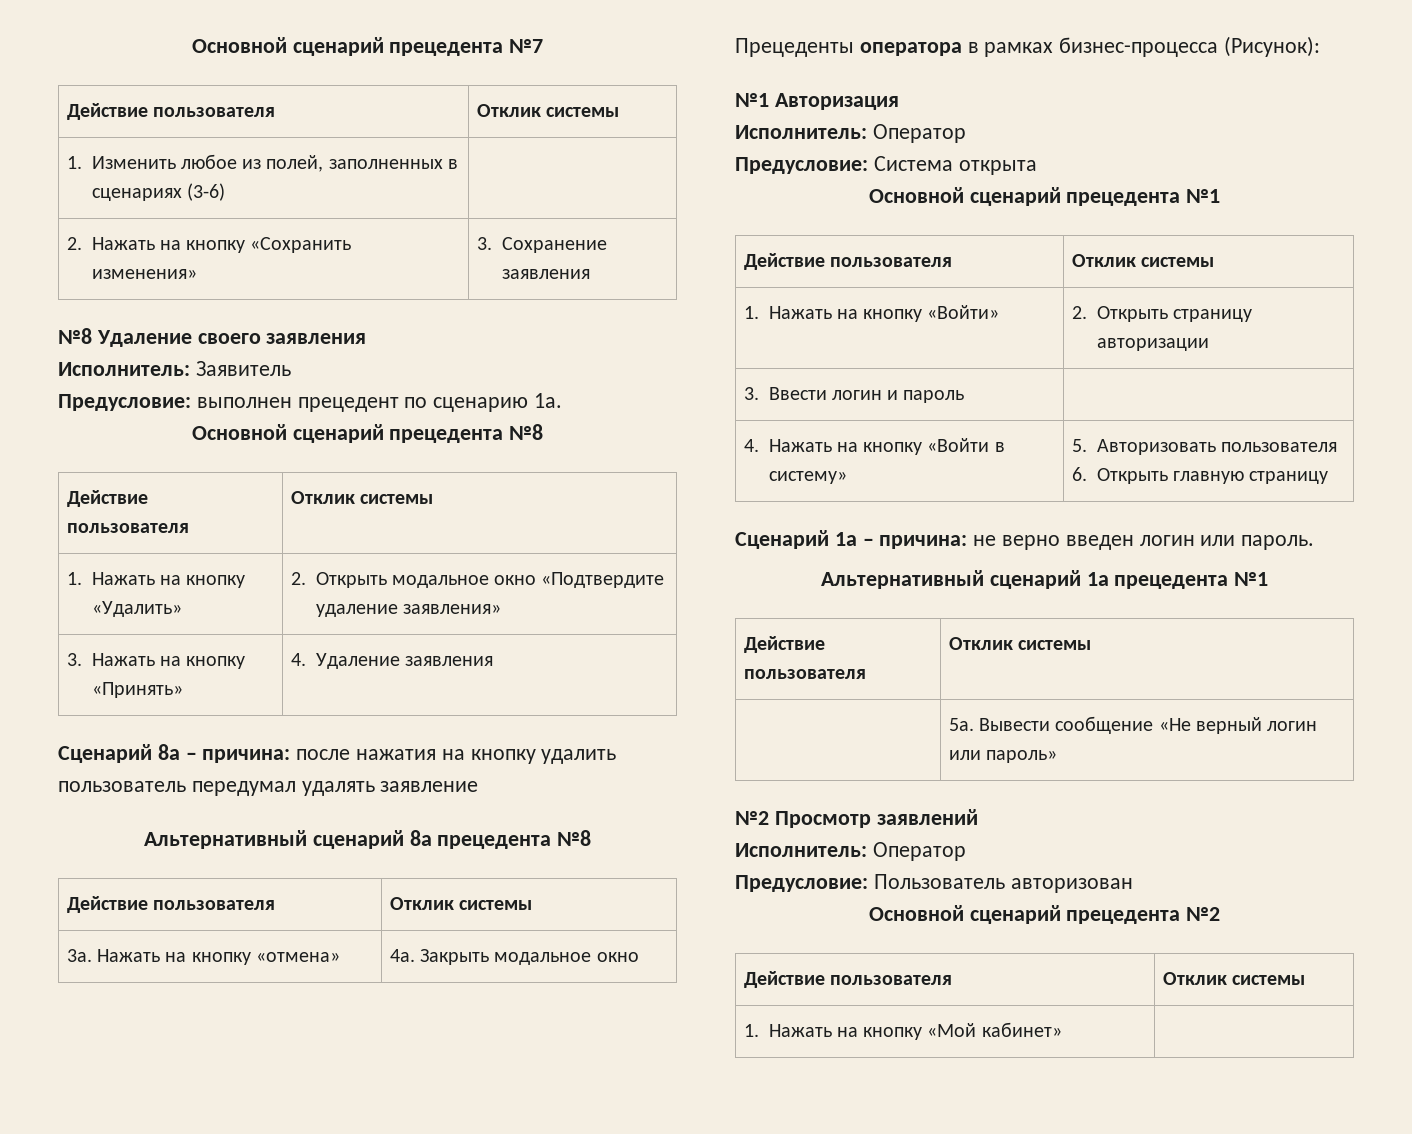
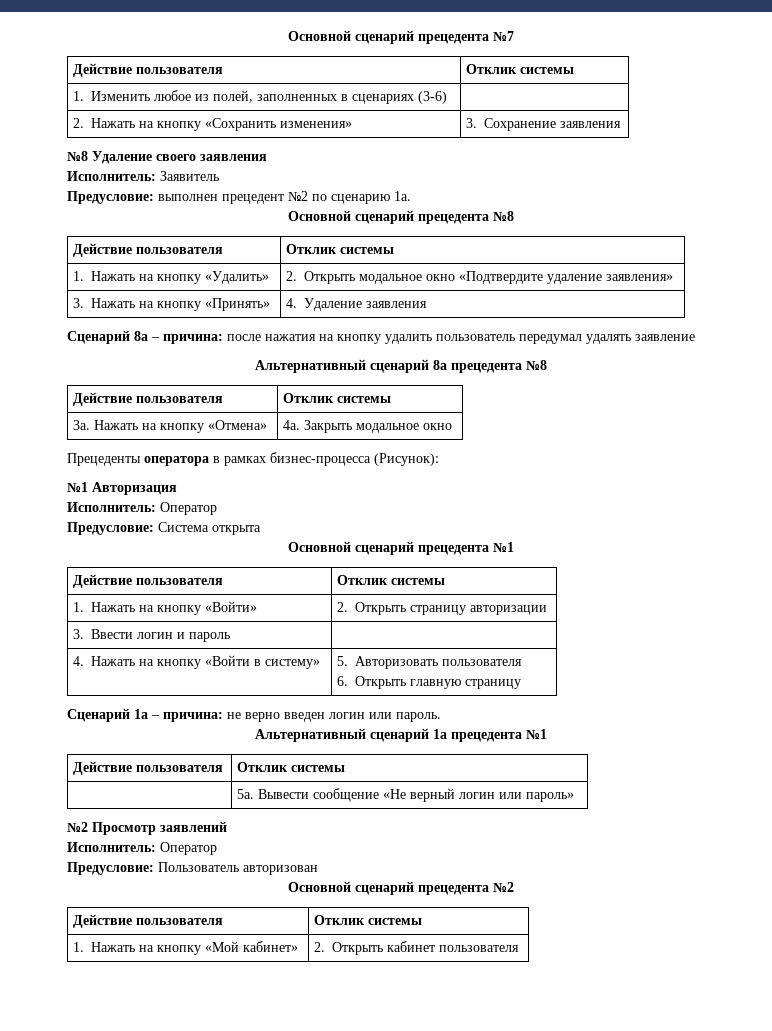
(399, 404) none -> [288,191,308,201] №2
[255,952,340,962] «отмена» -> [208,420,268,430] «Отмена»
(1062, 1029) none -> [314,941,520,955] 2. Открыть кабинет пользователя

